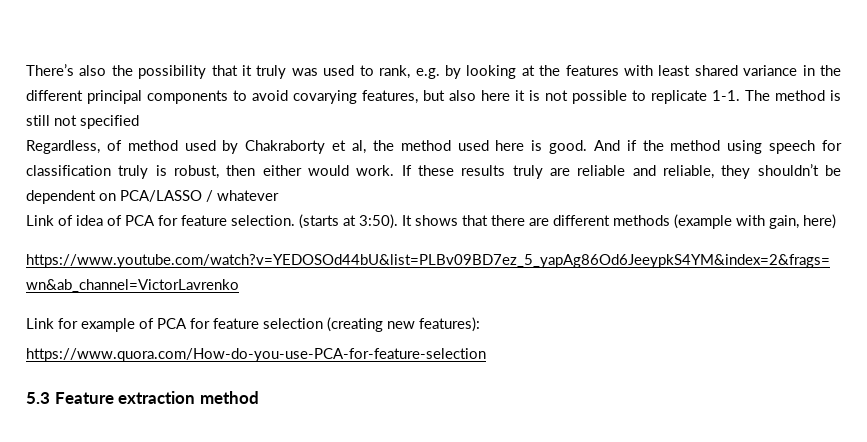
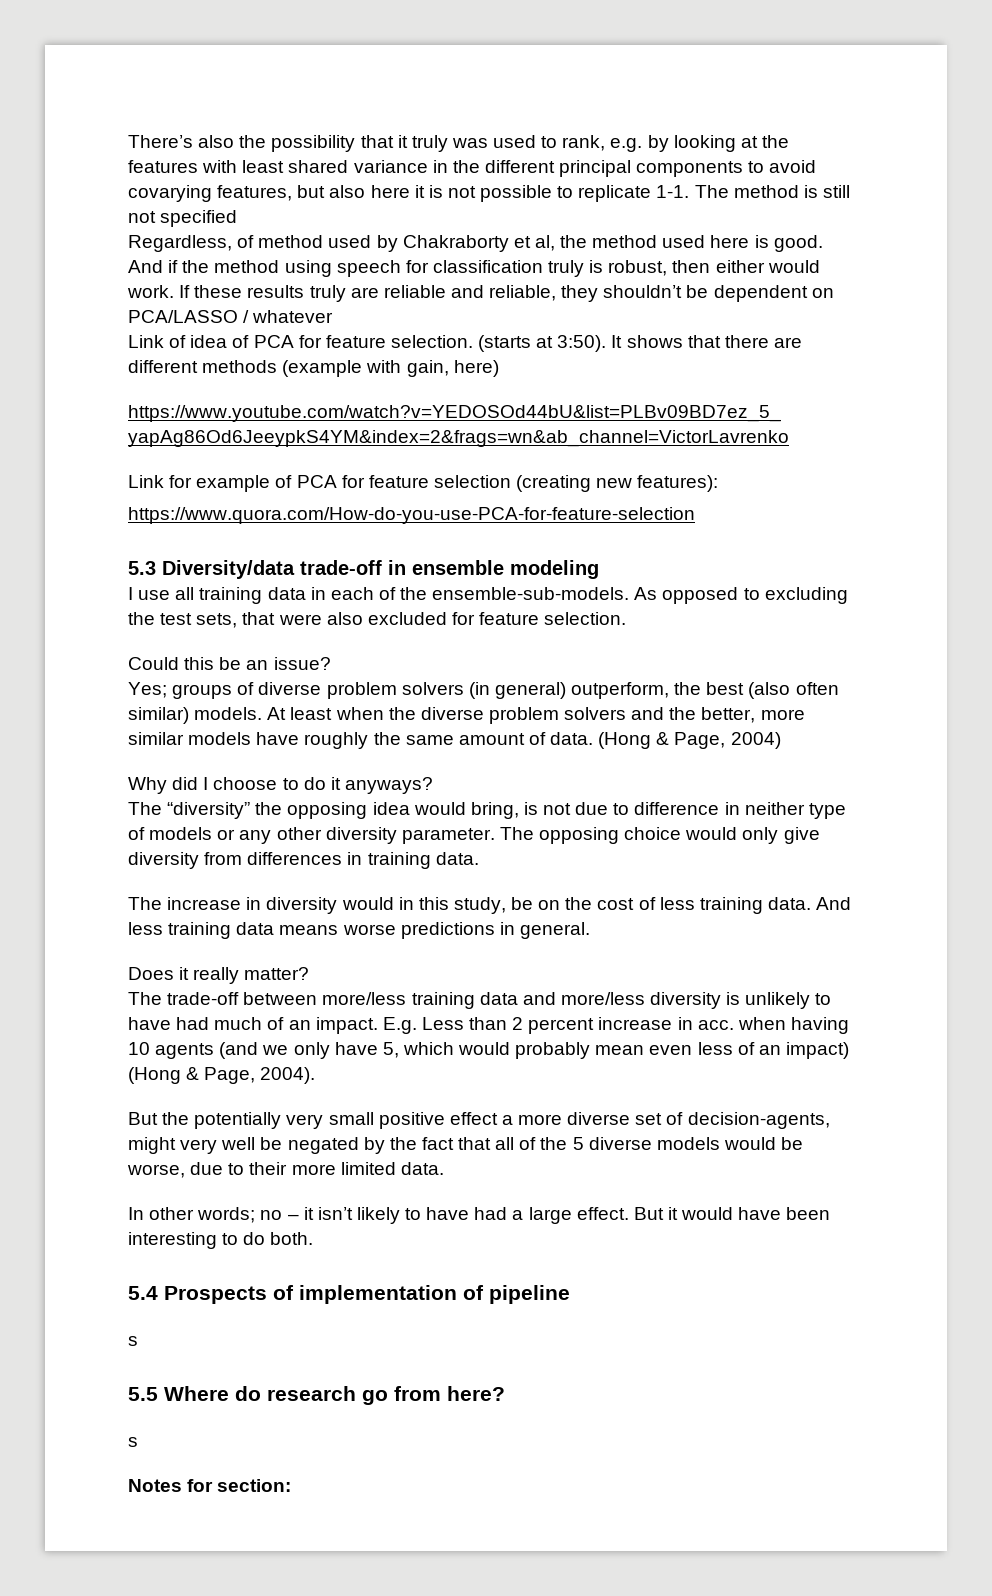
[54,391,259,404] Feature extraction method -> [162,560,599,579] [128,587,848,604] [128,612,627,628] [128,657,331,670] [128,682,839,699] [128,707,805,724] [128,732,781,749] [128,777,433,794] [128,802,846,819] [128,827,820,844] [128,852,479,869] [128,897,852,914] [128,922,590,939] [128,967,310,984] [128,992,832,1009] [128,1017,849,1034] [128,1042,849,1059] [128,1067,316,1084] [128,1112,830,1129] [128,1137,804,1154] [127,1162,444,1178] [128,1207,831,1224] [128,1232,314,1249] [128,1285,570,1304] [128,1336,138,1346] [128,1386,505,1405] [128,1437,138,1447] [128,1479,292,1492] Diversity/data trade-off in ensemble modeling // I use all training data in each of the ensemble-sub-models. As opposed to excluding the test sets, that were also excluded for feature selection. // Could this be an issue? // Yes; groups of diverse problem solvers (in general) outperform, the best (also often similar) models. At least when the diverse problem solvers and the better, more similar models have roughly the same amount of data. (Hong & Page, 2004) // Why did I choose to do it anyways? // The “diversity” the opposing idea would bring, is not due to difference in neither type of models or any other diversity parameter. The opposing choice would only give diversity from differences in training data. // The increase in diversity would in this study, be on the cost of less training data. And less training data means worse predictions in general. // Does it really matter? // The trade-off between more/less training data and more/less diversity is unlikely to have had much of an impact. E.g. Less than 2 percent increase in acc. when having 10 agents (and we only have 5, which would probably mean even less of an impact) (Hong & Page, 2004). // But the potentially very small positive effect a more diverse set of decision-agents, might very well be negated by the fact that all of the 5 diverse models would be worse, due to their more limited data. // In other words; no – it isn’t likely to have had a large effect. But it would have been interesting to do both. // 5.4 Prospects of implementation of pipeline // s // 5.5 Where do research go from here? // s // Notes for section:

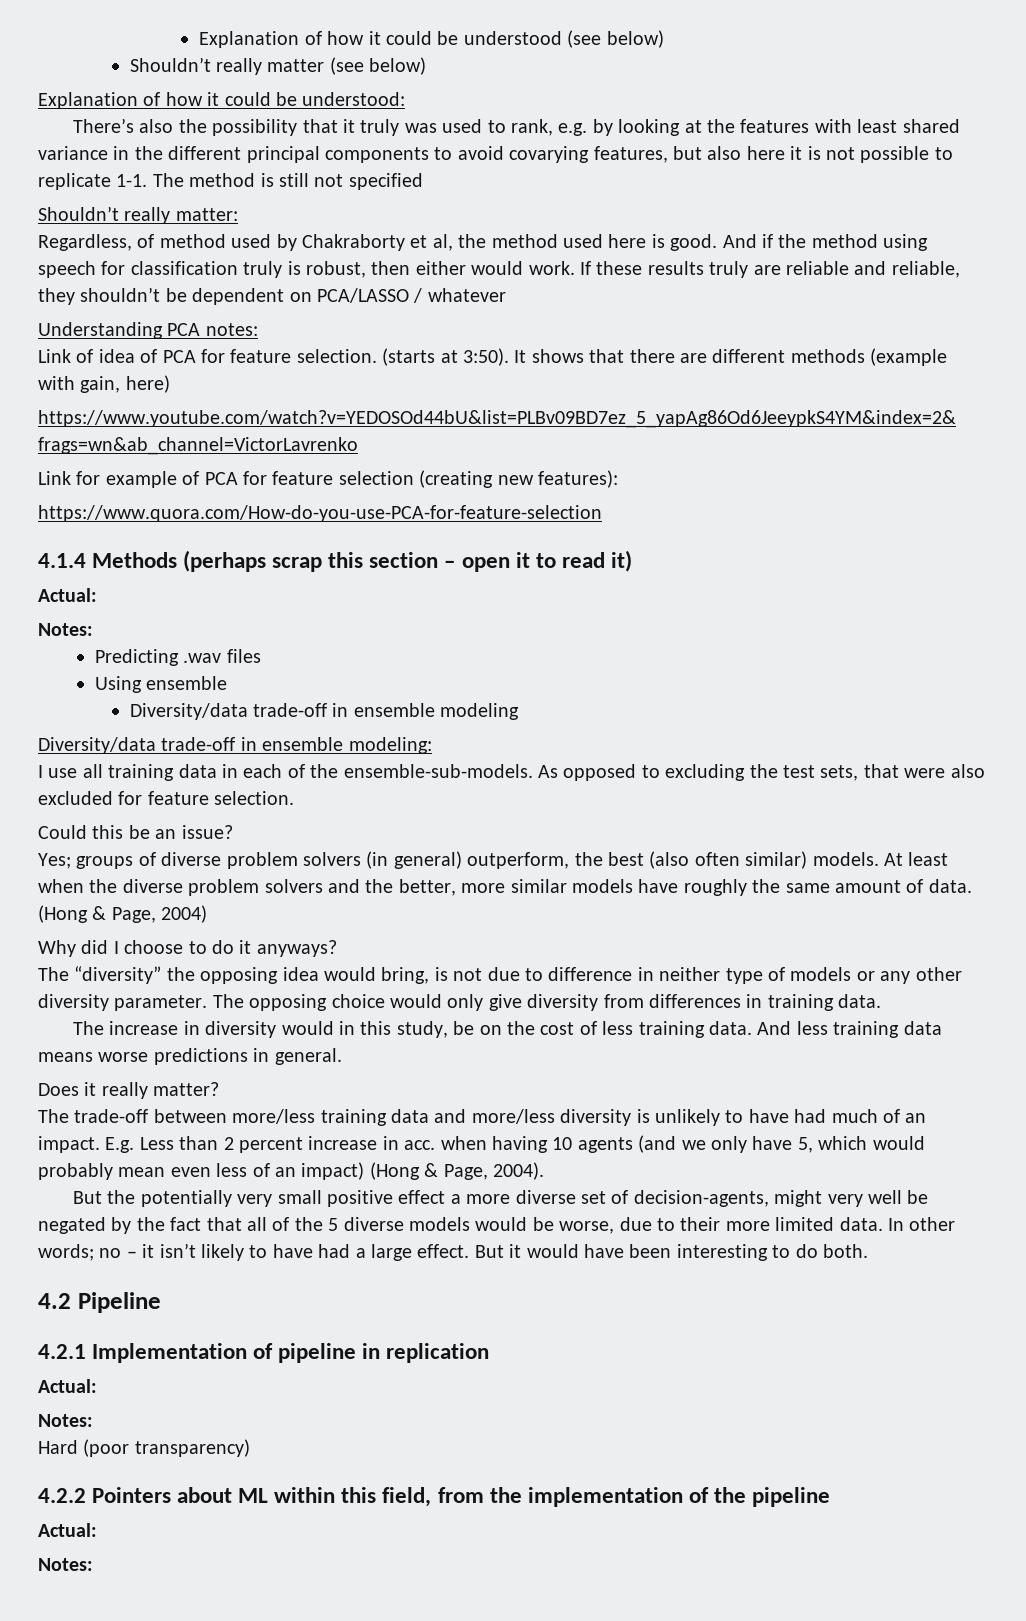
(128, 141) none -> [199,30,664,48] [129,57,427,75] [38,92,406,109] Explanation of how it could be understood (see below) // Shouldn’t really matter (see below) // Explanation of how it could be understood: //
(238, 218) none -> [38,206,238,224] // Shouldn’t really matter:
(334, 316) none -> [38,322,258,339] // Understanding PCA notes:
[128,561,156,575] 5.3 -> [38,550,632,572] [38,588,97,602] [38,623,93,636] [94,649,261,666] [94,676,228,693] 4.1.4 Methods (perhaps scrap this section – open it to read it) // Actual: // Notes: // Predicting .wav files // Using ensemble //
(599, 569) none -> [38,737,432,754] // Diversity/data trade-off in ensemble modeling:
(444, 1168) // -> (883, 1224) none
[128,1285,294,1304] 5.4 Prospects of -> [38,1292,161,1313] [38,1343,490,1363] [38,1379,97,1393] [38,1414,93,1427] [38,1439,250,1457] [38,1487,522,1507] 4.2 Pipeline // 4.2.1 Implementation of pipeline in replication // Actual: // Notes: // Hard (poor transparency) // 4.2.2 Pointers about ML within this field, from the
(484, 1292) none -> [713,1487,746,1503] the
[128,1336,138,1346] [128,1386,505,1405] [128,1437,138,1447] [128,1479,292,1492] s // 5.5 Where do research go from here? // s // Notes for section: -> [38,1523,97,1537] [38,1558,93,1571] Actual: // Notes:

